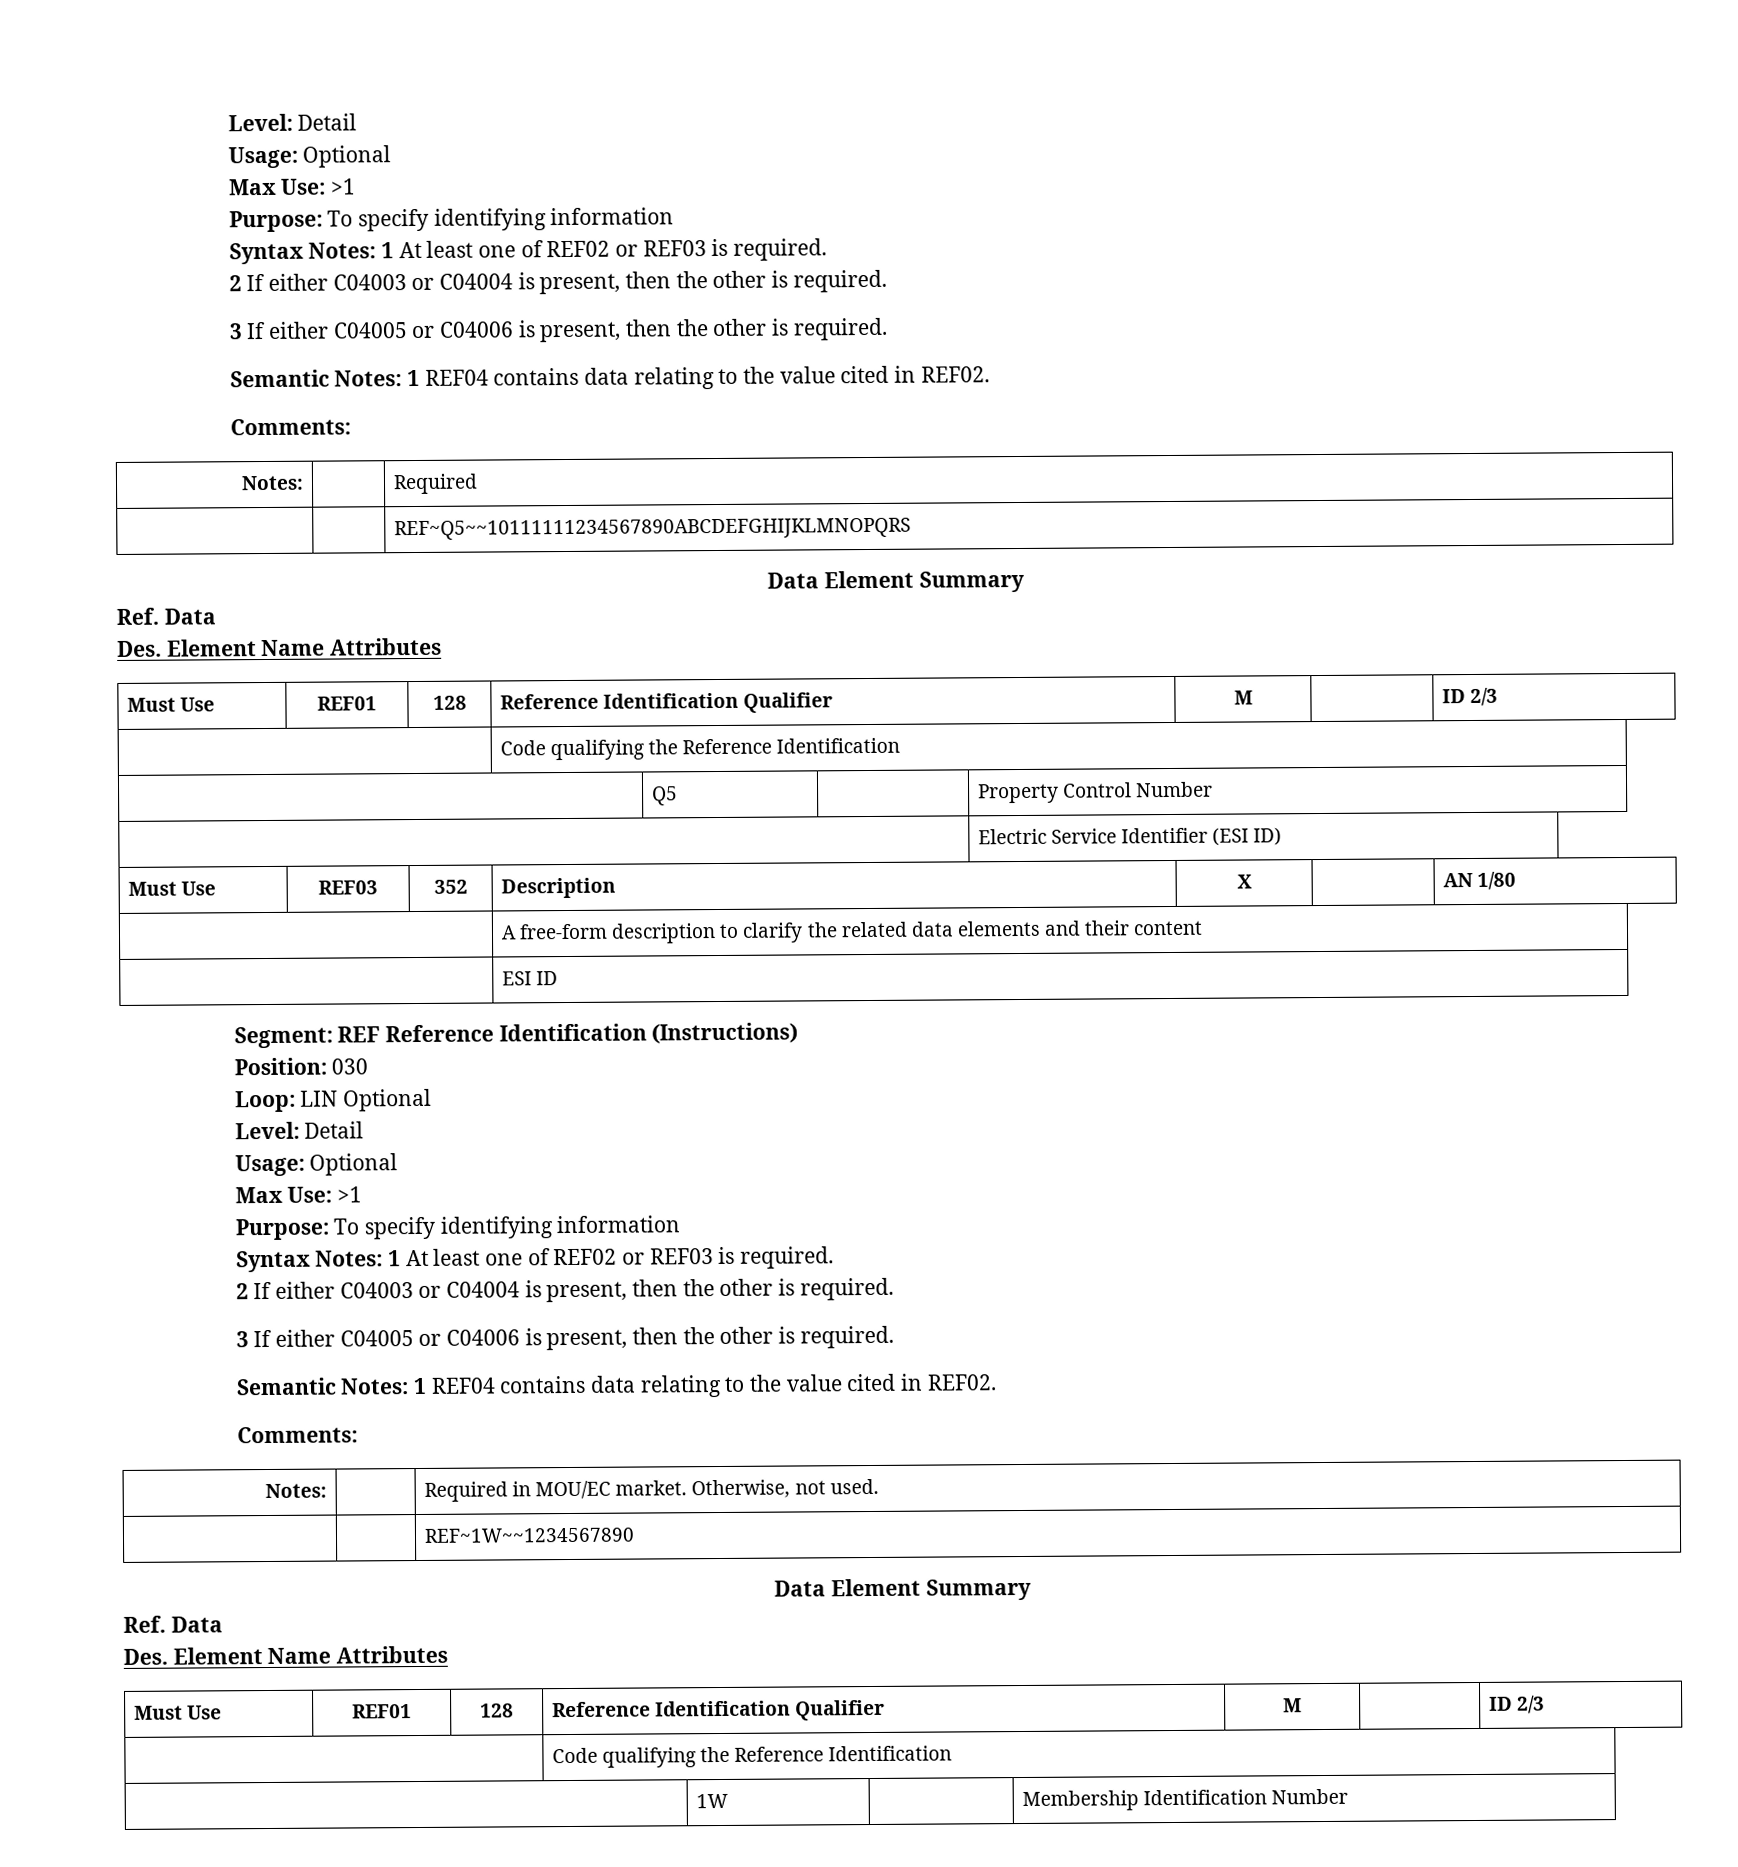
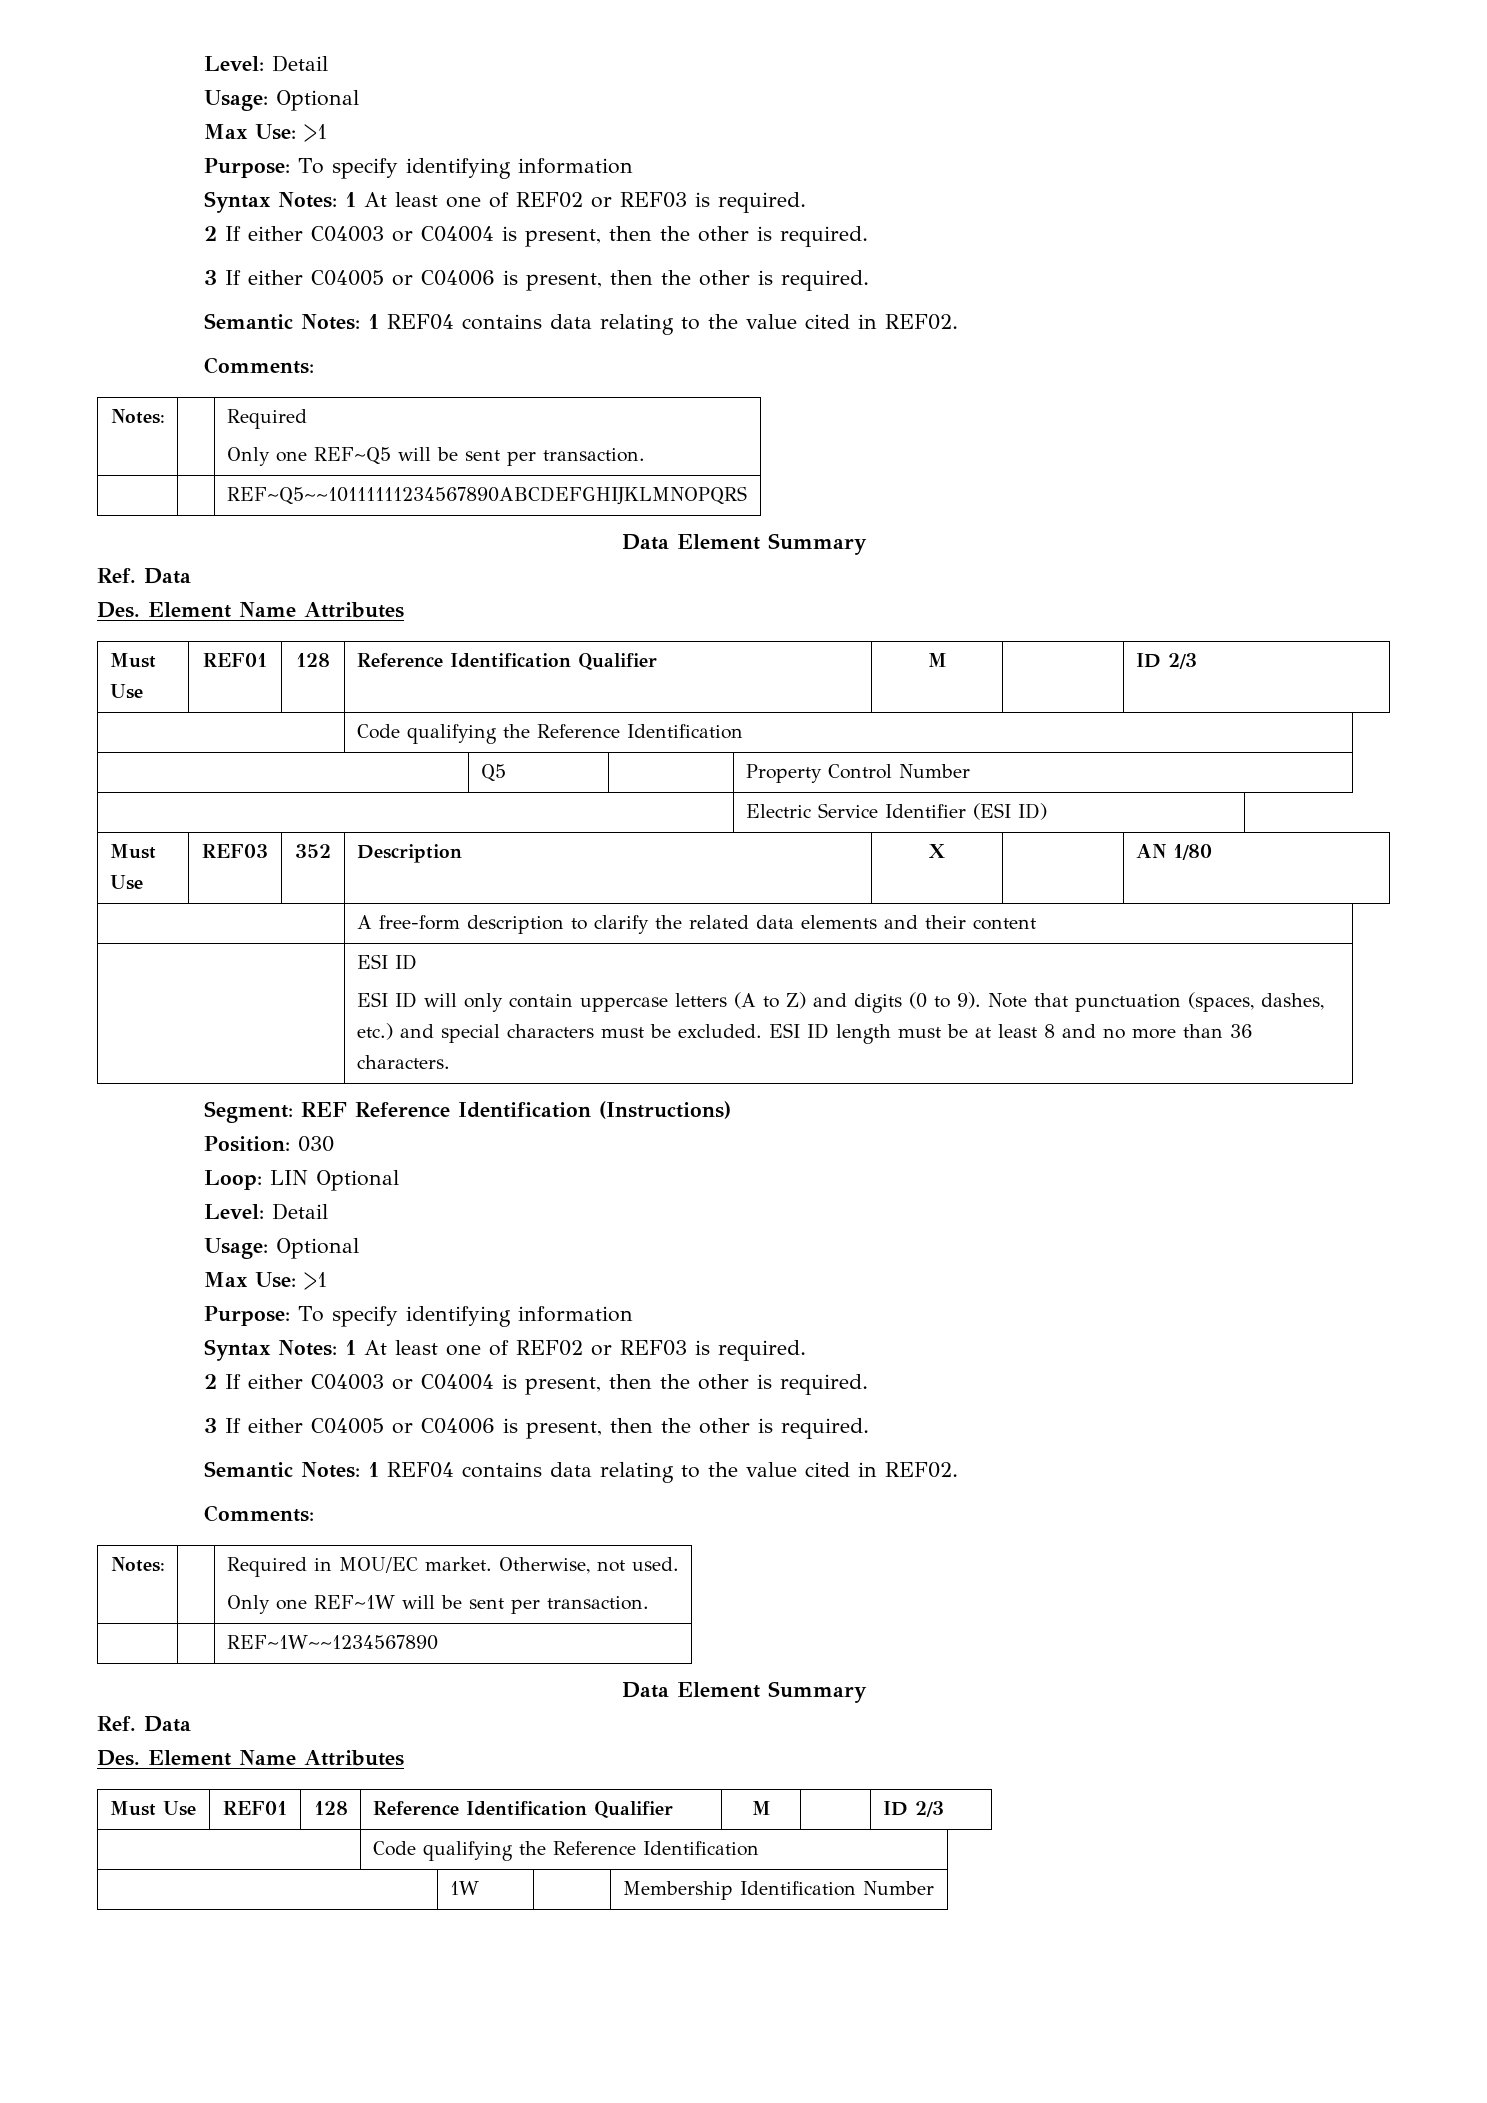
(478, 484) none -> [226,447,645,466] // Only one REF~Q5 will be sent per transaction.
(558, 978) none -> [356,992,1324,1013] [356,1023,1252,1044] [356,1055,450,1069] // ESI ID will only contain uppercase letters (A to Z) and digits (0 to 9). Note that punctuation (spaces, dashes, etc.) and special characters must be excluded. ESI ID length must be at least 8 and no more than 36 characters.
(879, 1486) none -> [226,1595,649,1614] // Only one REF~1W will be sent per transaction.

